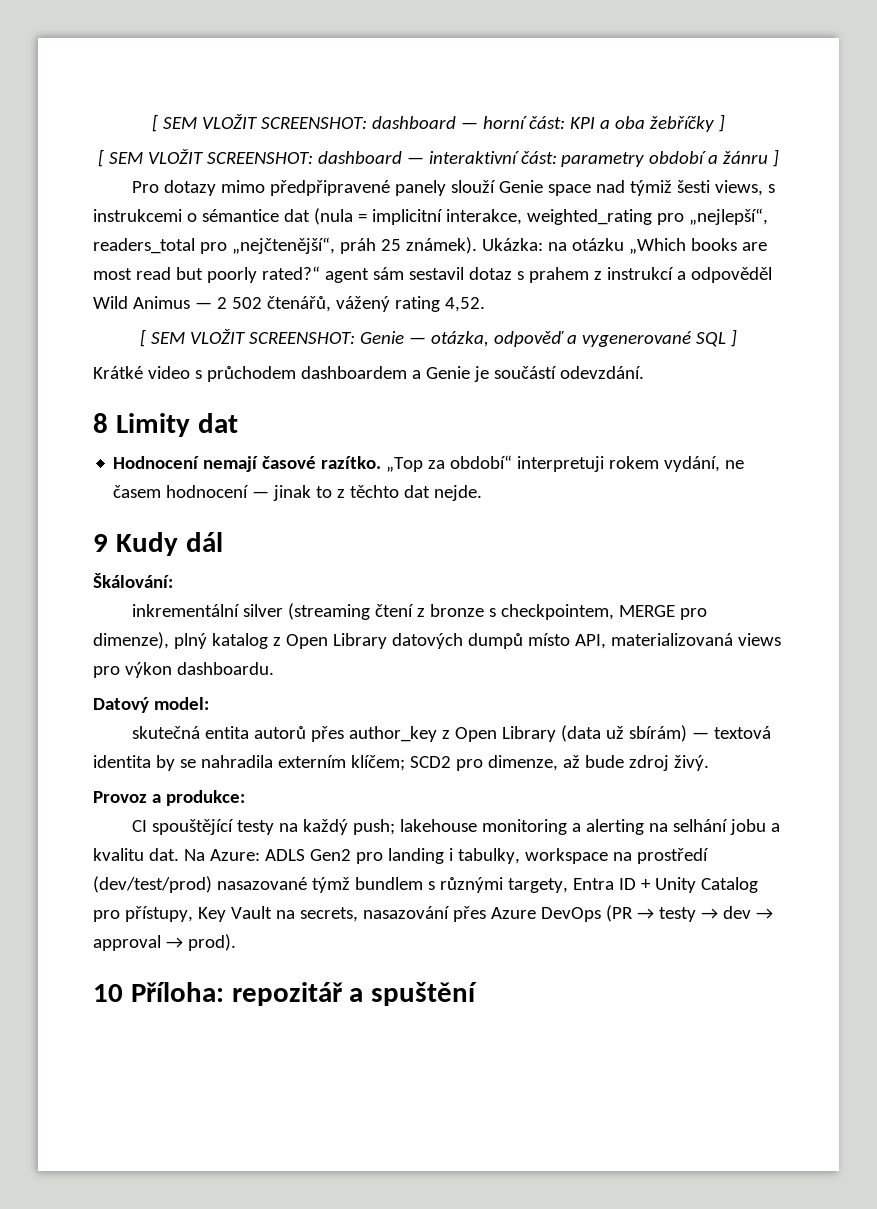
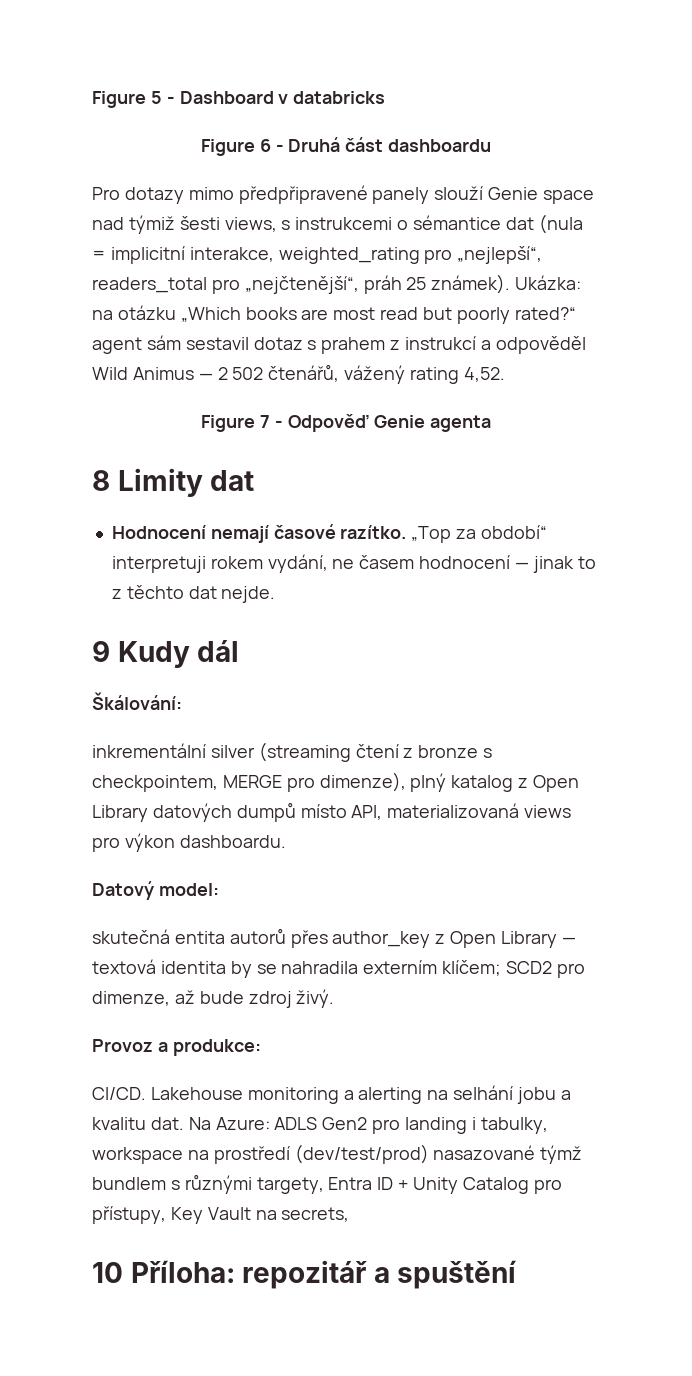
[152,114,725,132] [97,149,780,167] [ SEM VLOŽIT SCREENSHOT: dashboard — horní část: KPI a oba žebříčky ] // [ SEM VLOŽIT SCREENSHOT: dashboard — interaktivní část: parametry období a žánru ] -> [92,91,386,108] [200,137,492,156] Figure 5 - Dashboard v databricks // Figure 6 - Druhá část dashboardu
[140,329,737,347] [93,366,644,382] [ SEM VLOŽIT SCREENSHOT: Genie — otázka, odpověď a vygenerované SQL ] // Krátké video s průchodem dashboardem a Genie je součástí odevzdání. -> [201,414,491,432] Figure 7 - Odpověď Genie agenta
[560,725,687,742] (data už sbírám) -> (558, 939) none
[131,819,477,835] CI spouštějící testy na každý push; lakehouse -> [92,1087,243,1100] CI/CD. Lakehouse
[362,905,773,922] [93,934,236,951] nasazování přes Azure DevOps (PR → testy → dev → approval → prod). -> (350, 1214) none

